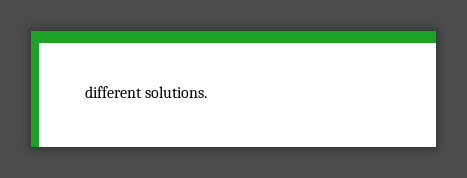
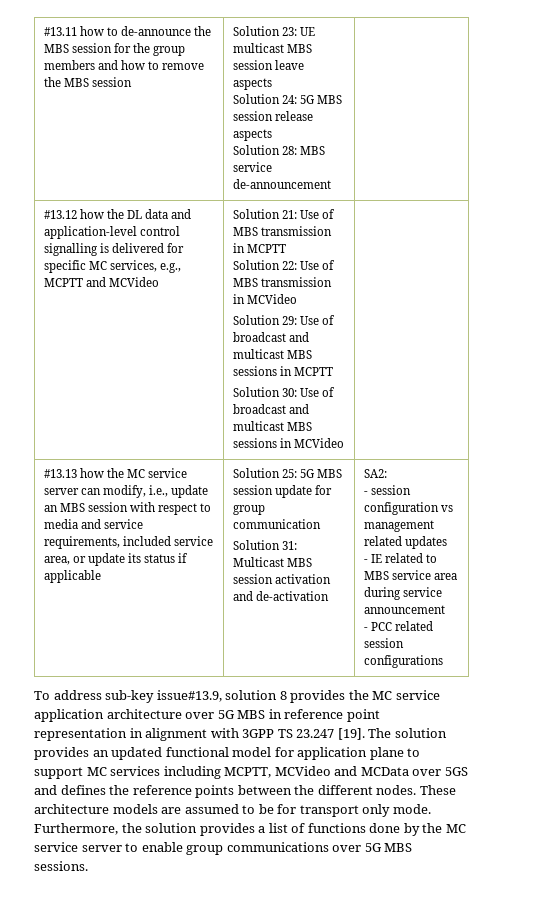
[85,86,208,98] different solutions. -> [43,26,212,36] [43,43,186,56] [43,60,205,70] [43,77,133,87] [232,26,316,36] [232,43,313,53] [232,60,305,70] [232,78,272,90] [232,94,343,104] [232,111,314,121] [232,129,272,141] [232,145,326,155] [232,162,272,172] [232,179,331,189] [43,209,192,219] [43,226,181,239] [43,243,185,256] [43,260,182,273] [43,277,160,287] [232,209,336,219] [232,226,333,236] [232,243,287,253] [232,260,336,270] [232,277,333,287] [232,294,298,304] [232,315,336,325] [232,332,310,342] [232,349,313,359] [232,366,334,376] [232,387,336,397] [232,404,310,414] [232,421,313,431] [232,438,345,448] [43,468,188,478] [43,485,209,498] [43,502,212,515] [43,519,144,529] [43,536,214,549] [43,553,189,566] [43,570,101,583] [232,468,343,478] [232,485,333,498] [232,505,265,515] [232,519,321,529] [232,540,298,550] [232,557,313,567] [232,574,332,584] [232,591,330,601] [363,469,387,478] [363,485,412,495] [363,502,454,515] [363,520,434,532] [363,536,448,549] [363,553,438,563] [363,570,458,580] [363,587,443,600] [363,605,445,614] [363,621,434,631] [363,638,404,648] [363,655,443,668] [34,690,440,703] [34,709,380,722] [34,728,447,741] [34,747,421,760] [34,766,468,779] [34,785,456,798] [34,804,431,817] [34,823,466,836] [34,842,413,855] [34,861,88,871] #13.11 how to de-announce the MBS session for the group members and how to remove the MBS session | Solution 23: UE multicast MBS session leave aspects // Solution 24: 5G MBS session release aspects // Solution 28: MBS service de-announcement | // #13.12 how the DL data and application-level control signalling is delivered for specific MC services, e.g., MCPTT and MCVideo | Solution 21: Use of MBS transmission in MCPTT // Solution 22: Use of MBS transmission in MCVideo // Solution 29: Use of broadcast and multicast MBS sessions in MCPTT // Solution 30: Use of broadcast and multicast MBS sessions in MCVideo | // #13.13 how the MC service server can modify, i.e., update an MBS session with respect to media and service requirements, included service area, or update its status if applicable | Solution 25: 5G MBS session update for group communication // Solution 31: Multicast MBS session activation and de-activation | SA2: // - session configuration vs management related updates // - IE related to MBS service area during service announcement // - PCC related session configurations // To address sub-key issue#13.9, solution 8 provides the MC service application architecture over 5G MBS in reference point representation in alignment with 3GPP TS 23.247 [19]. The solution provides an updated functional model for application plane to support MC services including MCPTT, MCVideo and MCData over 5GS and defines the reference points between the different nodes. These architecture models are assumed to be for transport only mode. Furthermore, the solution provides a list of functions done by the MC service server to enable group communications over 5G MBS sessions.

